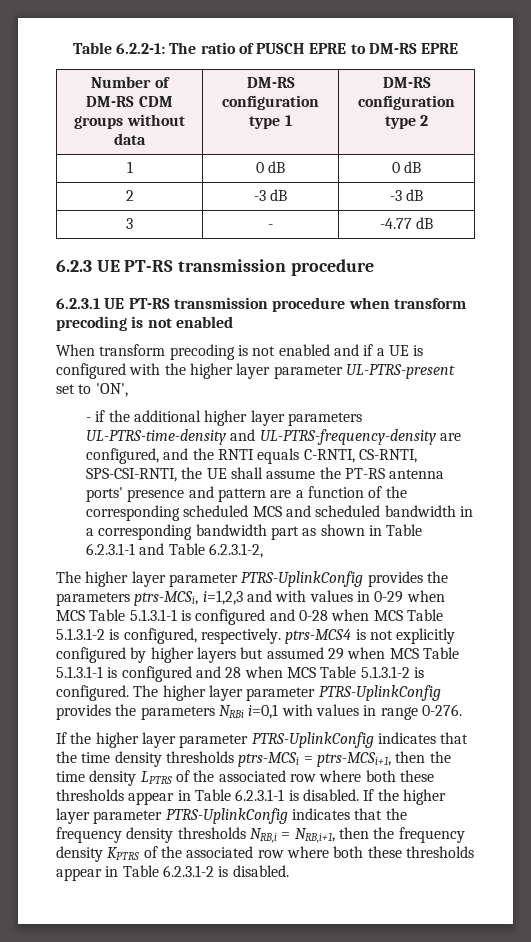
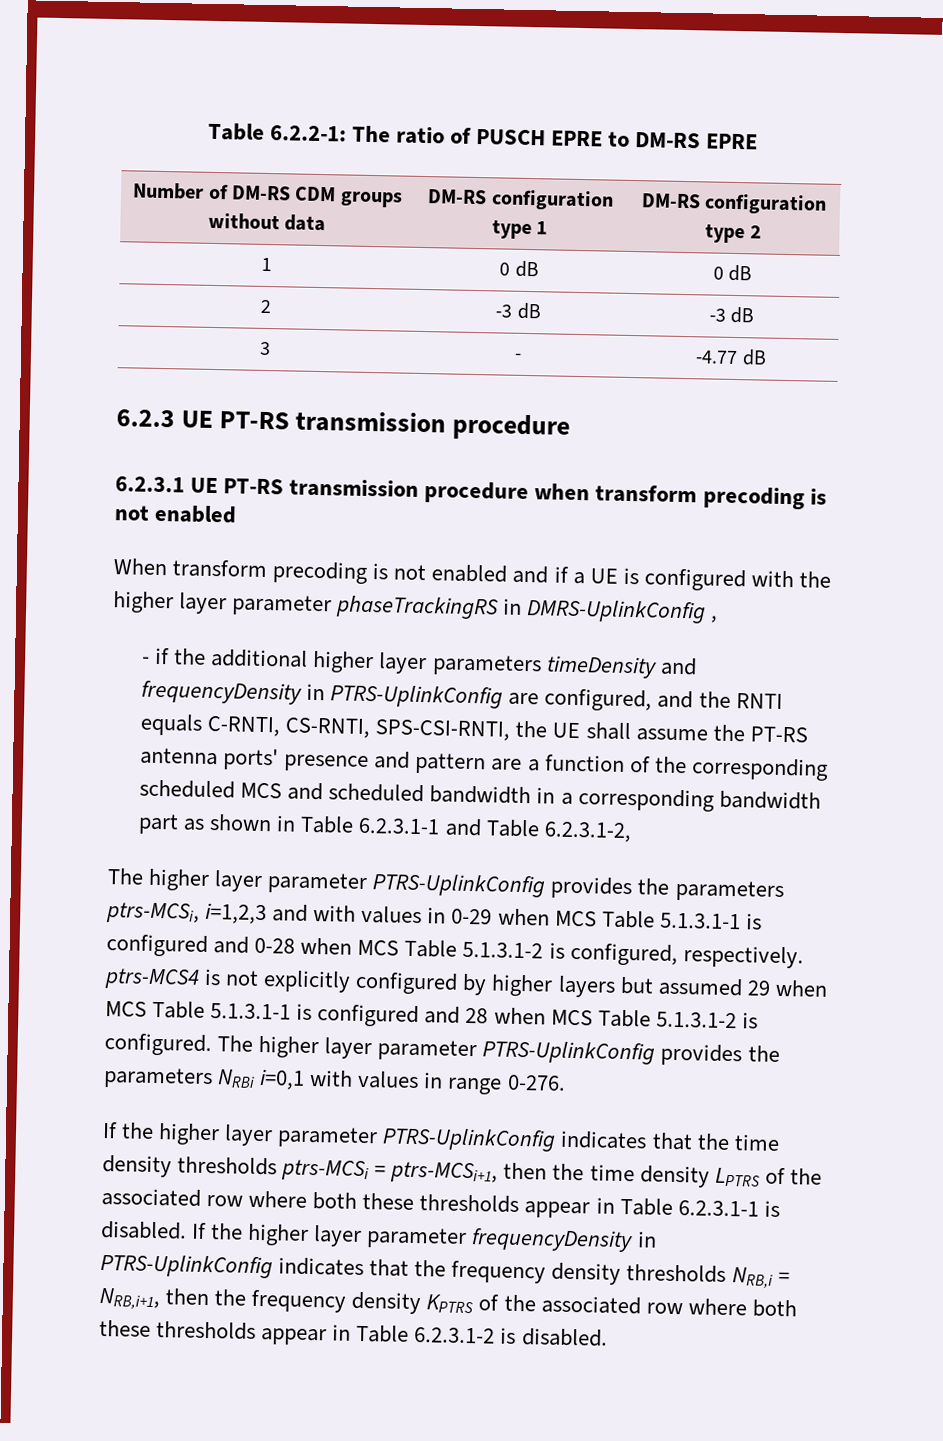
[345,364,455,379] [56,383,128,397] UL-PTRS-present set to 'ON', -> [335,595,719,624] phaseTrackingRS in DMRS-UplinkConfig ,
[86,429,436,445] UL-PTRS-time-density and UL-PTRS-frequency-density -> [545,655,697,679] [141,680,504,709] timeDensity and frequencyDensity in PTRS-UplinkConfig
(163, 817) none -> [471,1228,657,1253] frequencyDensity in

